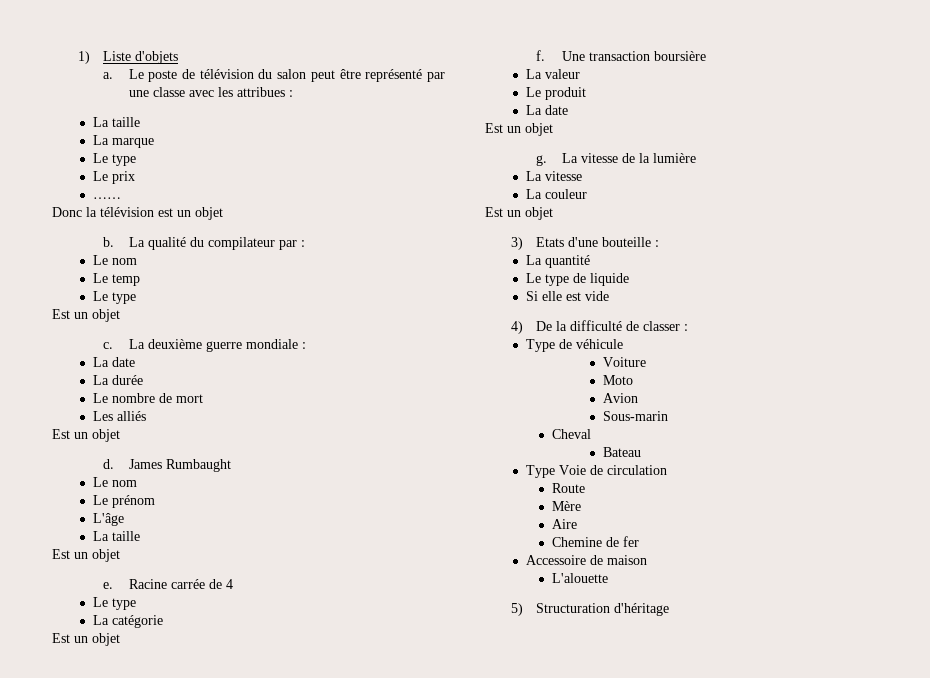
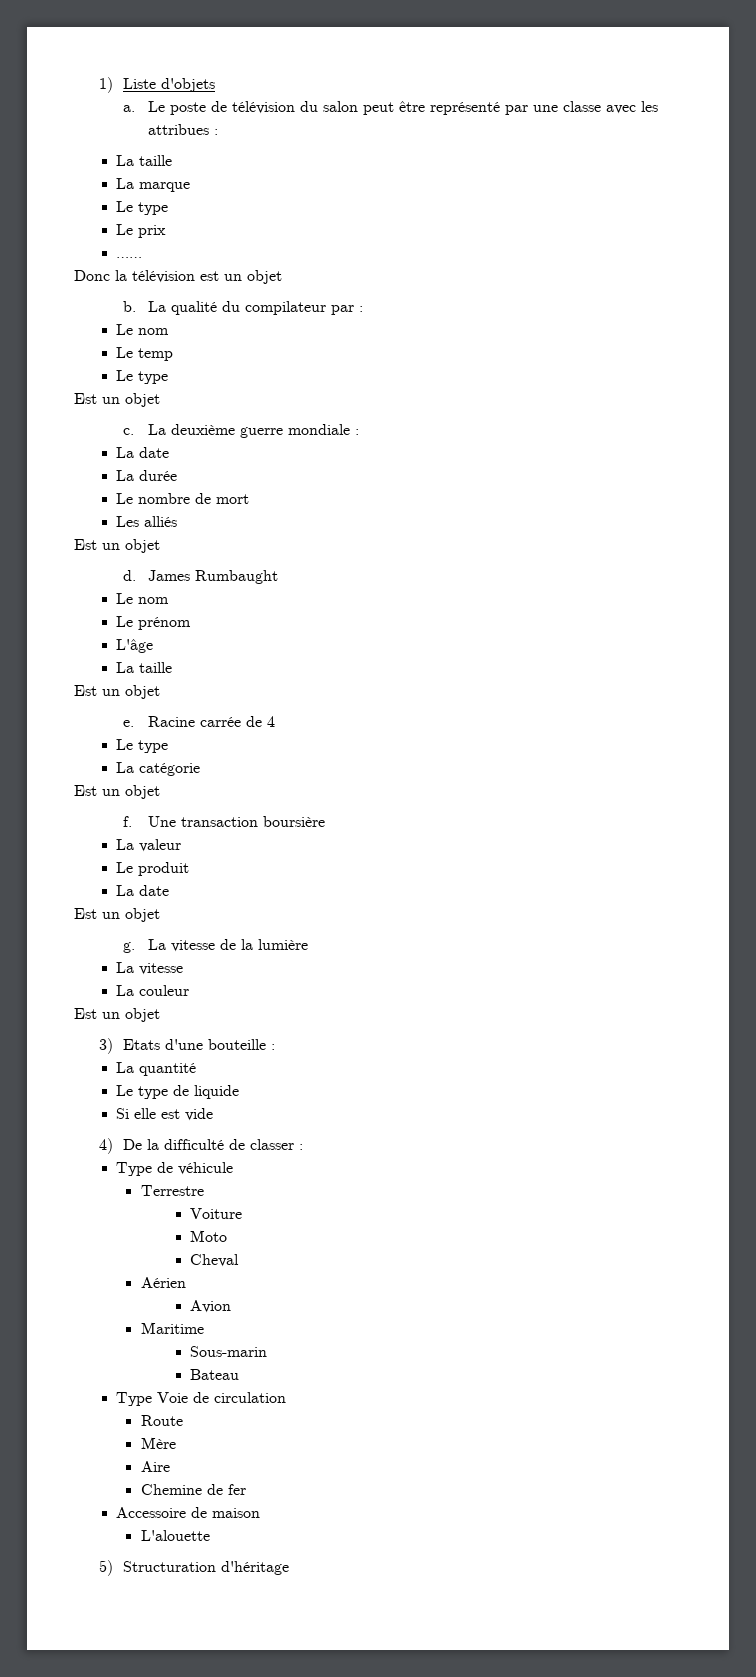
(623, 344) none -> [140,1185,204,1196] // Terrestre
(633, 380) none -> [190,1254,240,1267] [140,1277,186,1288] // Cheval // Aérien
(638, 398) none -> [140,1322,204,1334] // Maritime
[551,429,591,439] // Cheval -> (268, 1351) none

